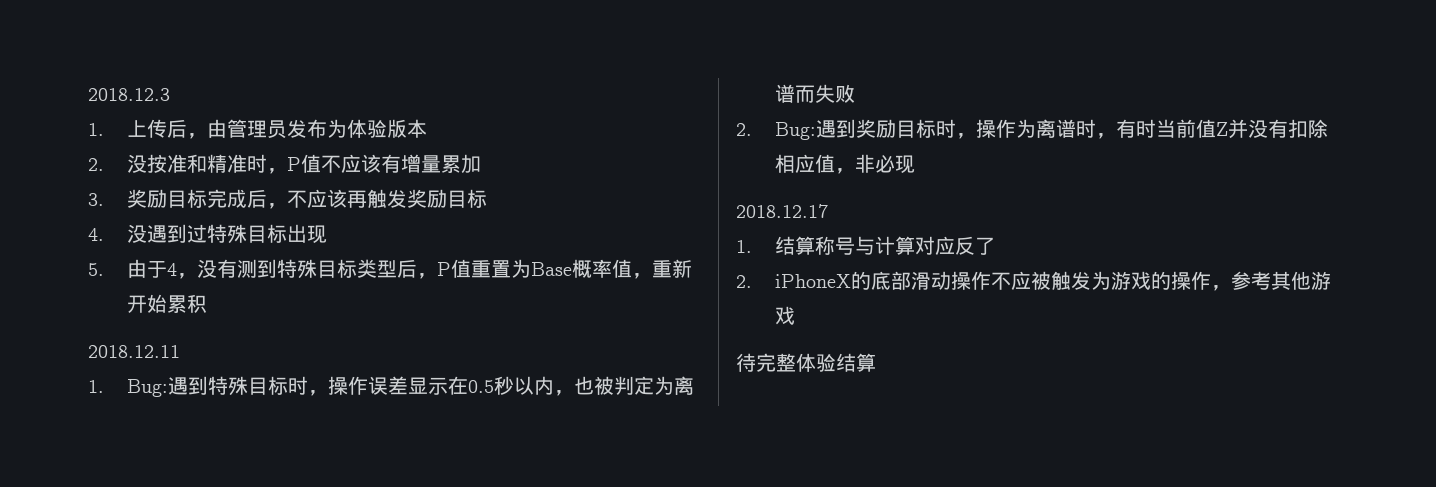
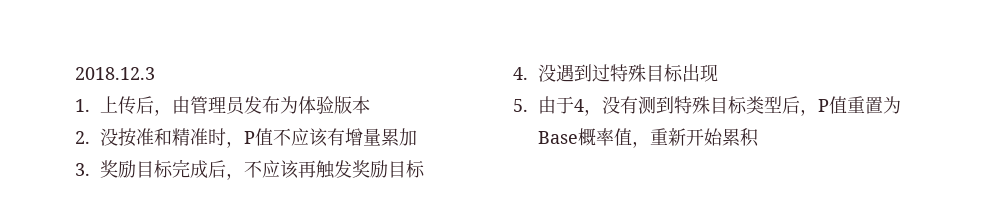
[88,345,180,358] [88,376,695,397] [775,84,856,103] [736,119,1329,140] [775,154,916,174] [736,204,828,218] [736,236,996,255] [736,271,1332,291] [775,306,796,325] [736,353,876,372] // 2018.12.11 // 1. Bug:遇到特殊目标时，操作误差显示在0.5秒以内，也被判定为离谱而失败 // 2. Bug:遇到奖励目标时，操作为离谱时，有时当前值Z并没有扣除相应值，非必现 // 2018.12.17 // 1.结算称号与计算对应反了 // 2. iPhoneX的底部滑动操作不应被触发为游戏的操作，参考其他游戏 // 待完整体验结算 -> (759, 137) none

